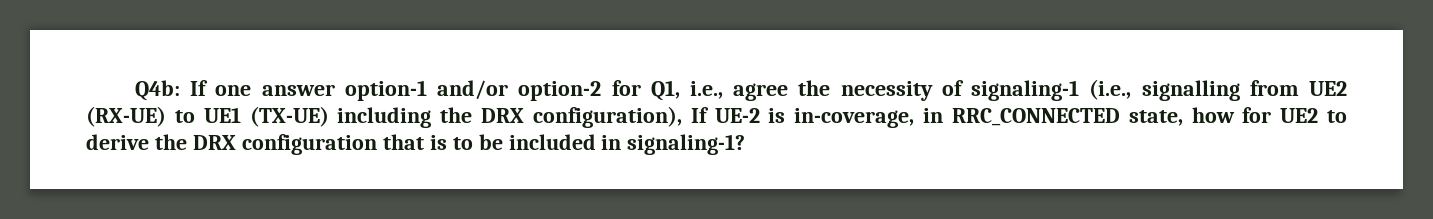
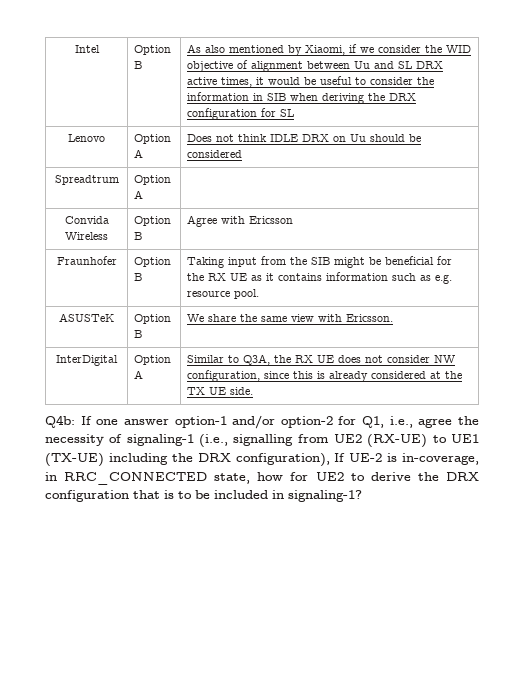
(135, 90) none -> [74,45,100,53] [133,45,171,55] [133,61,142,69] [186,44,471,56] [186,60,443,72] [186,76,434,87] [186,92,416,104] [186,108,294,120] [68,134,105,142] [133,134,171,144] [133,149,143,158] [186,134,421,142] [186,150,242,158] [54,175,119,185] [133,175,171,185] [133,190,143,199] [64,216,109,224] [65,232,108,240] [133,216,171,226] [133,232,142,240] [186,215,293,227] [56,256,117,265] [133,257,171,267] [133,273,142,281] [186,256,452,268] [186,272,452,284] [186,289,259,299] [59,313,114,322] [133,314,171,324] [133,330,142,338] [186,314,393,322] [56,355,118,366] [133,355,171,365] [133,370,143,379] [186,354,455,365] [186,370,462,382] [186,387,253,395] Intel | Option B | As also mentioned by Xiaomi, if we consider the WID objective of alignment between Uu and SL DRX active times, it would be useful to consider the information in SIB when deriving the DRX configuration for SL // Lenovo | Option A | Does not think IDLE DRX on Uu should be considered // Spreadtrum | Option A | // Convida Wireless | Option B | Agree with Ericsson // Fraunhofer | Option B | Taking input from the SIB might be beneficial for the RX UE as it contains information such as e.g. resource pool. // ASUSTeK | Option B | We share the same view with Ericsson. // InterDigital | Option A | Similar to Q3A, the RX UE does not consider NW configuration, since this is already considered at the TX UE side. //

